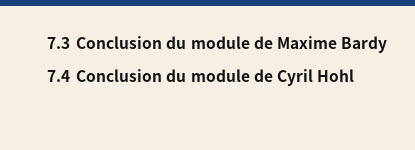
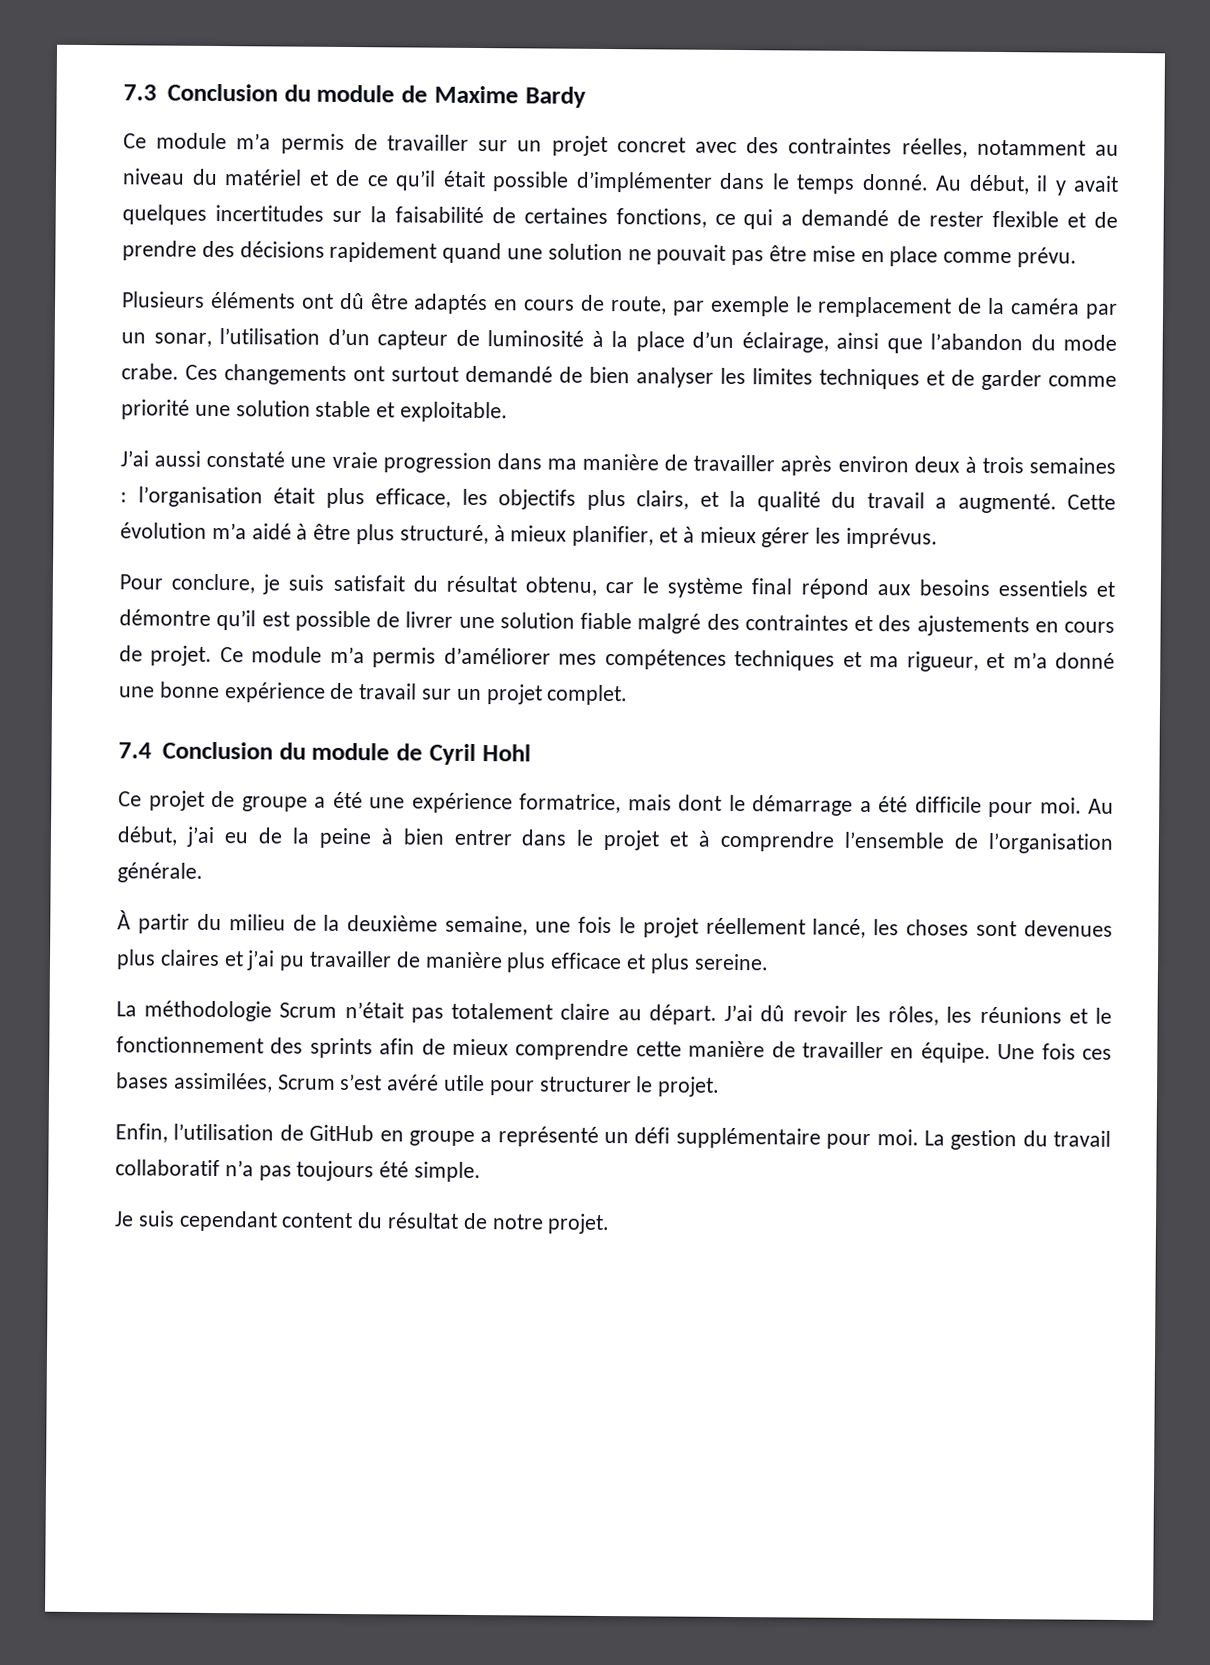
(388, 44) none -> [123,132,1120,158] [122,168,1119,196] [122,204,1118,230] [122,240,1078,268] [122,291,1118,319] [121,328,1117,354] [121,363,1117,391] [121,399,509,423] [120,450,1116,476] [120,486,1116,514] [120,522,939,549] [119,573,1115,600] [119,609,1115,637] [119,645,1116,672] [119,681,629,706] // Ce module m’a permis de travailler sur un projet concret avec des contraintes réelles, notamment au niveau du matériel et de ce qu’il était possible d’implémenter dans le temps donné. Au début, il y avait quelques incertitudes sur la faisabilité de certaines fonctions, ce qui a demandé de rester flexible et de prendre des décisions rapidement quand une solution ne pouvait pas être mise en place comme prévu. // Plusieurs éléments ont dû être adaptés en cours de route, par exemple le remplacement de la caméra par un sonar, l’utilisation d’un capteur de luminosité à la place d’un éclairage, ainsi que l’abandon du mode crabe. Ces changements ont surtout demandé de bien analyser les limites techniques et de garder comme priorité une solution stable et exploitable. // J’ai aussi constaté une vraie progression dans ma manière de travailler après environ deux à trois semaines : l’organisation était plus efficace, les objectifs plus clairs, et la qualité du travail a augmenté. Cette évolution m’a aidé à être plus structuré, à mieux planifier, et à mieux gérer les imprévus. // Pour conclure, je suis satisfait du résultat obtenu, car le système final répond aux besoins essentiels et démontre qu’il est possible de livrer une solution fiable malgré des contraintes et des ajustements en cours de projet. Ce module m’a permis d’améliorer mes compétences techniques et ma rigueur, et m’a donné une bonne expérience de travail sur un projet complet.
(355, 75) none -> [118,790,1114,818] [117,826,1115,854] [117,862,203,883] [117,910,1113,939] [116,949,769,974] [116,1000,1113,1026] [116,1036,1112,1063] [116,1072,721,1097] [115,1123,1111,1151] [115,1159,482,1183] [114,1210,611,1235] // Ce projet de groupe a été une expérience formatrice, mais dont le démarrage a été difficile pour moi. Au début, j’ai eu de la peine à bien entrer dans le projet et à comprendre l’ensemble de l’organisation générale. // À partir du milieu de la deuxième semaine, une fois le projet réellement lancé, les choses sont devenues plus claires et j’ai pu travailler de manière plus efficace et plus sereine. // La méthodologie Scrum n’était pas totalement claire au départ. J’ai dû revoir les rôles, les réunions et le fonctionnement des sprints afin de mieux comprendre cette manière de travailler en équipe. Une fois ces bases assimilées, Scrum s’est avéré utile pour structurer le projet. // Enfin, l’utilisation de GitHub en groupe a représenté un défi supplémentaire pour moi. La gestion du travail collaboratif n’a pas toujours été simple. // Je suis cependant content du résultat de notre projet.

